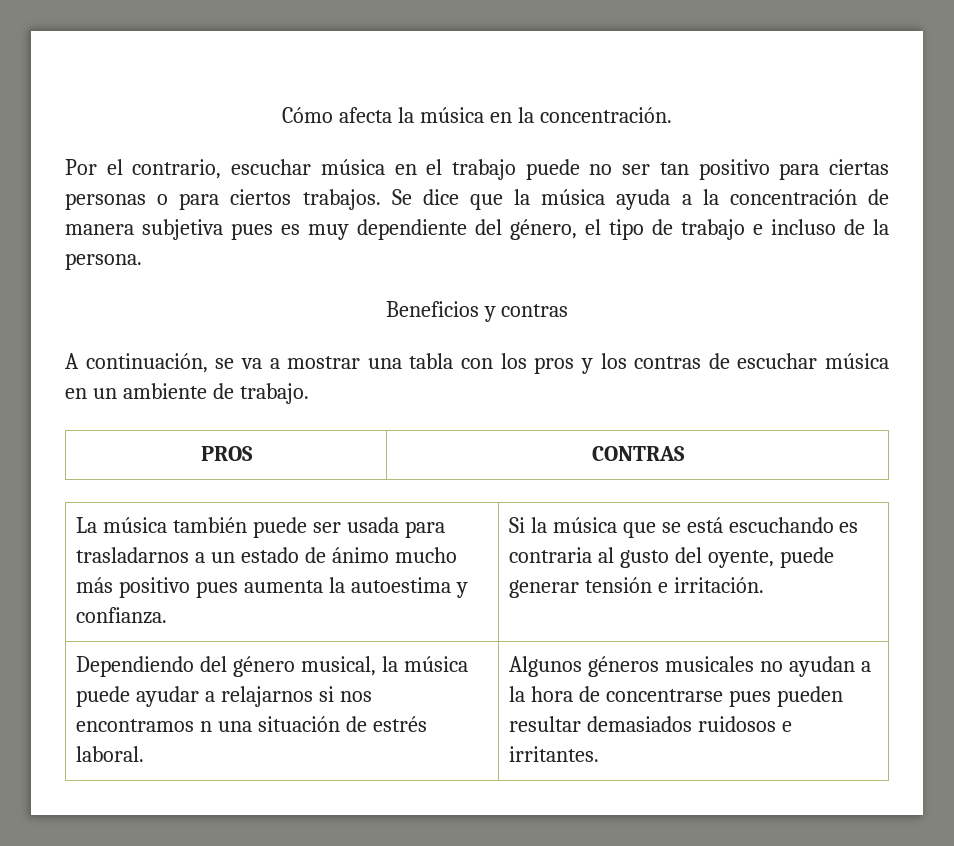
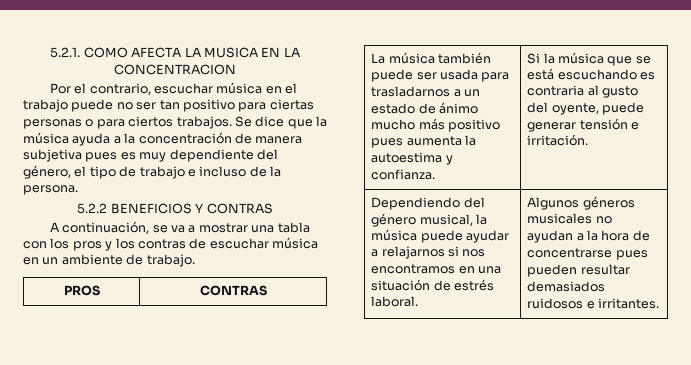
[282,107,672,123] Cómo afecta la música en la concentración. -> [50,47,301,58] [114,64,236,75] 5.2.1. COMO AFECTA LA MUSICA EN LA CONCENTRACION
[385,301,569,322] Beneficios y contras -> [77,203,273,214] 5.2.2 BENEFICIOS Y CONTRAS
[199,721,212,732] n -> [458,266,475,274] en

